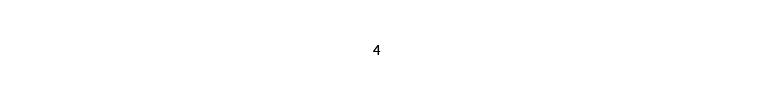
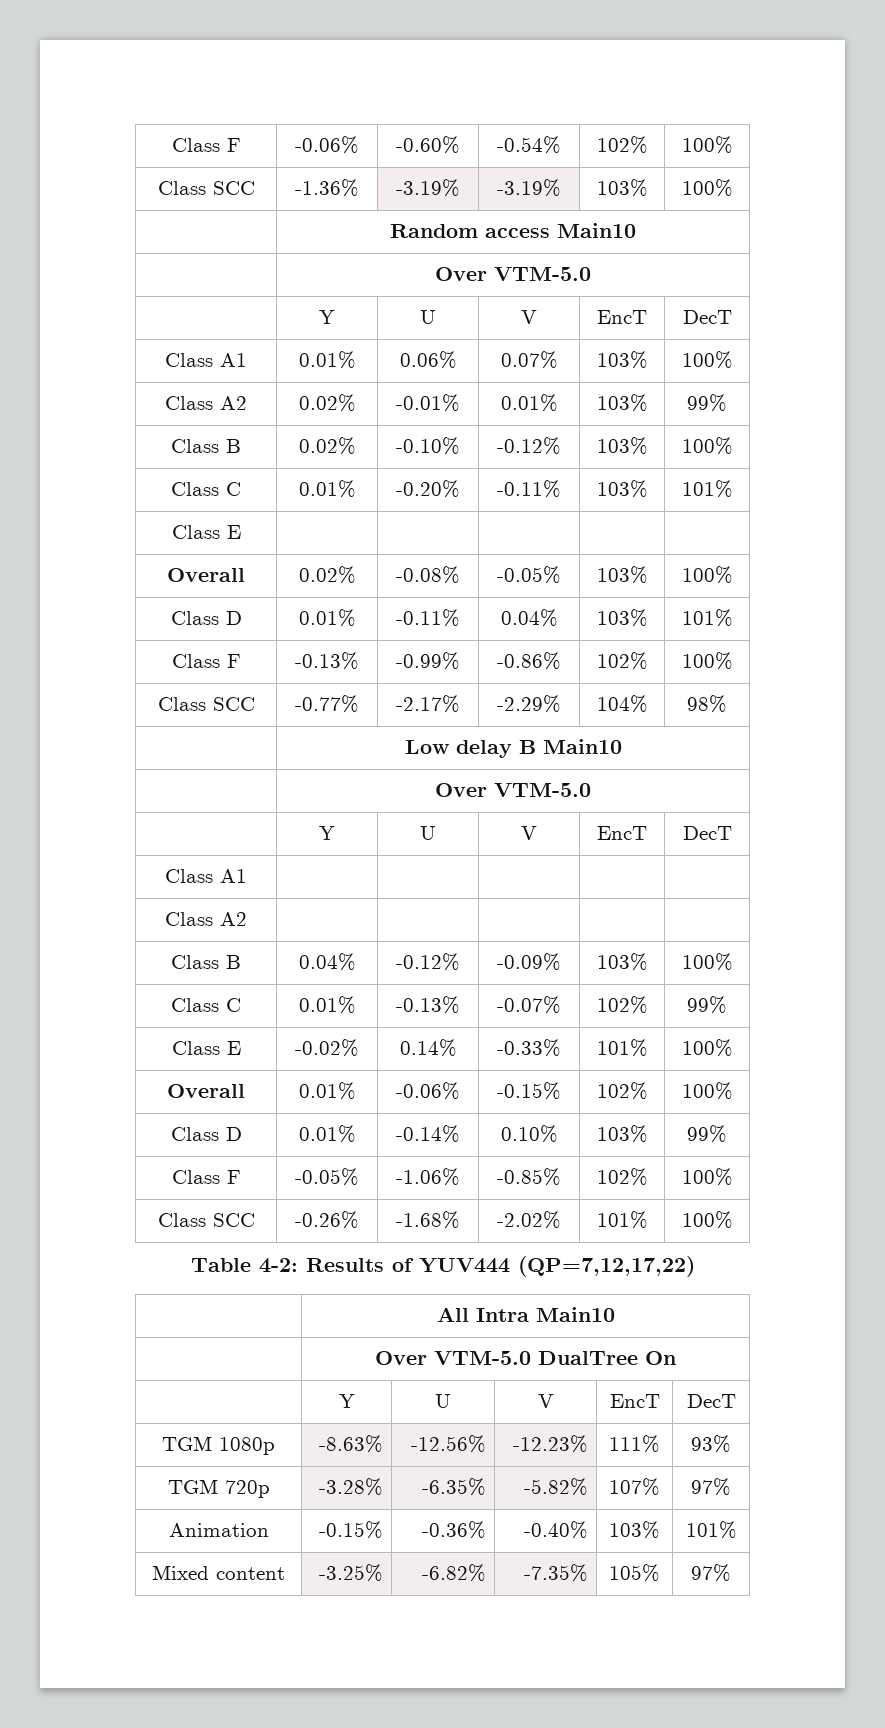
[373,45,381,55] 4 -> [171,138,241,152] [295,136,359,154] [396,136,460,154] [497,136,561,154] [596,136,648,154] [681,136,733,154] [157,181,255,195] [295,179,359,197] [396,179,460,197] [497,179,561,197] [596,179,648,197] [681,179,733,197] [390,223,636,238] [435,267,591,281] [319,310,335,324] [420,310,436,324] [521,310,537,324] [597,310,647,324] [682,310,732,324] [165,353,247,367] [298,351,356,369] [399,351,457,369] [500,351,558,369] [596,351,648,369] [681,351,733,369] [165,396,247,410] [298,394,356,412] [396,394,460,412] [500,394,558,412] [596,394,648,412] [687,394,727,412] [171,439,241,453] [298,437,356,455] [396,437,460,455] [497,437,561,455] [596,437,648,455] [681,437,733,455] [171,482,241,496] [298,480,356,498] [396,480,460,498] [497,480,561,498] [596,480,648,498] [681,480,733,498] [171,525,241,539] [167,568,245,582] [298,566,356,584] [396,566,460,584] [497,566,561,584] [596,566,648,584] [681,566,733,584] [170,611,242,625] [298,609,356,627] [396,609,460,627] [500,609,558,627] [596,609,648,627] [681,609,733,627] [171,654,241,668] [295,652,359,670] [396,652,460,670] [497,652,561,670] [596,652,648,670] [681,652,733,670] [157,697,255,711] [295,695,359,713] [396,695,460,713] [497,695,561,713] [596,695,648,713] [687,695,727,713] [404,739,622,758] [435,783,591,797] [319,826,335,840] [420,826,436,840] [521,826,537,840] [597,826,647,840] [682,826,732,840] [165,869,247,883] [165,912,247,926] [171,955,241,969] [298,953,356,971] [396,953,460,971] [497,953,561,971] [596,953,648,971] [681,953,733,971] [171,998,241,1012] [298,996,356,1014] [396,996,460,1014] [497,996,561,1014] [596,996,648,1014] [687,996,727,1014] [171,1041,241,1055] [295,1039,359,1057] [399,1039,457,1057] [497,1039,561,1057] [596,1039,648,1057] [681,1039,733,1057] [167,1084,245,1098] [298,1082,356,1100] [396,1082,460,1100] [497,1082,561,1100] [596,1082,648,1100] [681,1082,733,1100] [170,1127,242,1141] [298,1125,356,1143] [396,1125,460,1143] [500,1125,558,1143] [596,1125,648,1143] [687,1125,727,1143] [171,1170,241,1184] [295,1168,359,1186] [396,1168,460,1186] [497,1168,561,1186] [596,1168,648,1186] [681,1168,733,1186] [157,1213,255,1227] [295,1211,359,1229] [396,1211,460,1229] [497,1211,561,1229] [596,1211,648,1229] [681,1211,733,1229] [190,1256,695,1277] [436,1307,615,1322] [375,1351,676,1365] [338,1394,355,1408] [435,1394,451,1408] [537,1394,554,1408] [609,1394,660,1408] [686,1394,736,1408] [162,1436,275,1455] [319,1435,384,1453] [411,1435,487,1453] [513,1435,589,1453] [609,1435,660,1453] [691,1435,731,1453] [167,1479,270,1498] [319,1478,384,1496] [422,1478,487,1496] [524,1478,589,1496] [609,1478,660,1496] [691,1478,731,1496] [168,1523,269,1537] [319,1521,384,1539] [422,1521,487,1539] [524,1521,589,1539] [609,1521,660,1539] [685,1521,737,1539] [152,1565,285,1580] [319,1564,384,1582] [422,1564,487,1582] [524,1564,589,1582] [609,1564,660,1582] [691,1564,731,1582] Class F | -0.06% | -0.60% | -0.54% | 102% | 100% // Class SCC | -1.36% | -3.19% | -3.19% | 103% | 100% // | Random access Main10 // | Over VTM-5.0 // | Y | U | V | EncT | DecT // Class A1 | 0.01% | 0.06% | 0.07% | 103% | 100% // Class A2 | 0.02% | -0.01% | 0.01% | 103% | 99% // Class B | 0.02% | -0.10% | -0.12% | 103% | 100% // Class C | 0.01% | -0.20% | -0.11% | 103% | 101% // Class E | | | | | // Overall | 0.02% | -0.08% | -0.05% | 103% | 100% // Class D | 0.01% | -0.11% | 0.04% | 103% | 101% // Class F | -0.13% | -0.99% | -0.86% | 102% | 100% // Class SCC | -0.77% | -2.17% | -2.29% | 104% | 98% // | Low delay B Main10 // | Over VTM-5.0 // | Y | U | V | EncT | DecT // Class A1 | | | | | // Class A2 | | | | | // Class B | 0.04% | -0.12% | -0.09% | 103% | 100% // Class C | 0.01% | -0.13% | -0.07% | 102% | 99% // Class E | -0.02% | 0.14% | -0.33% | 101% | 100% // Overall | 0.01% | -0.06% | -0.15% | 102% | 100% // Class D | 0.01% | -0.14% | 0.10% | 103% | 99% // Class F | -0.05% | -1.06% | -0.85% | 102% | 100% // Class SCC | -0.26% | -1.68% | -2.02% | 101% | 100% // Table 4-2: Results of YUV444 (QP=7,12,17,22) // | All Intra Main10 // | Over VTM-5.0 DualTree On // | Y | U | V | EncT | DecT // TGM 1080p | -8.63% | -12.56% | -12.23% | 111% | 93% // TGM 720p | -3.28% | -6.35% | -5.82% | 107% | 97% // Animation | -0.15% | -0.36% | -0.40% | 103% | 101% // Mixed content | -3.25% | -6.82% | -7.35% | 105% | 97%

